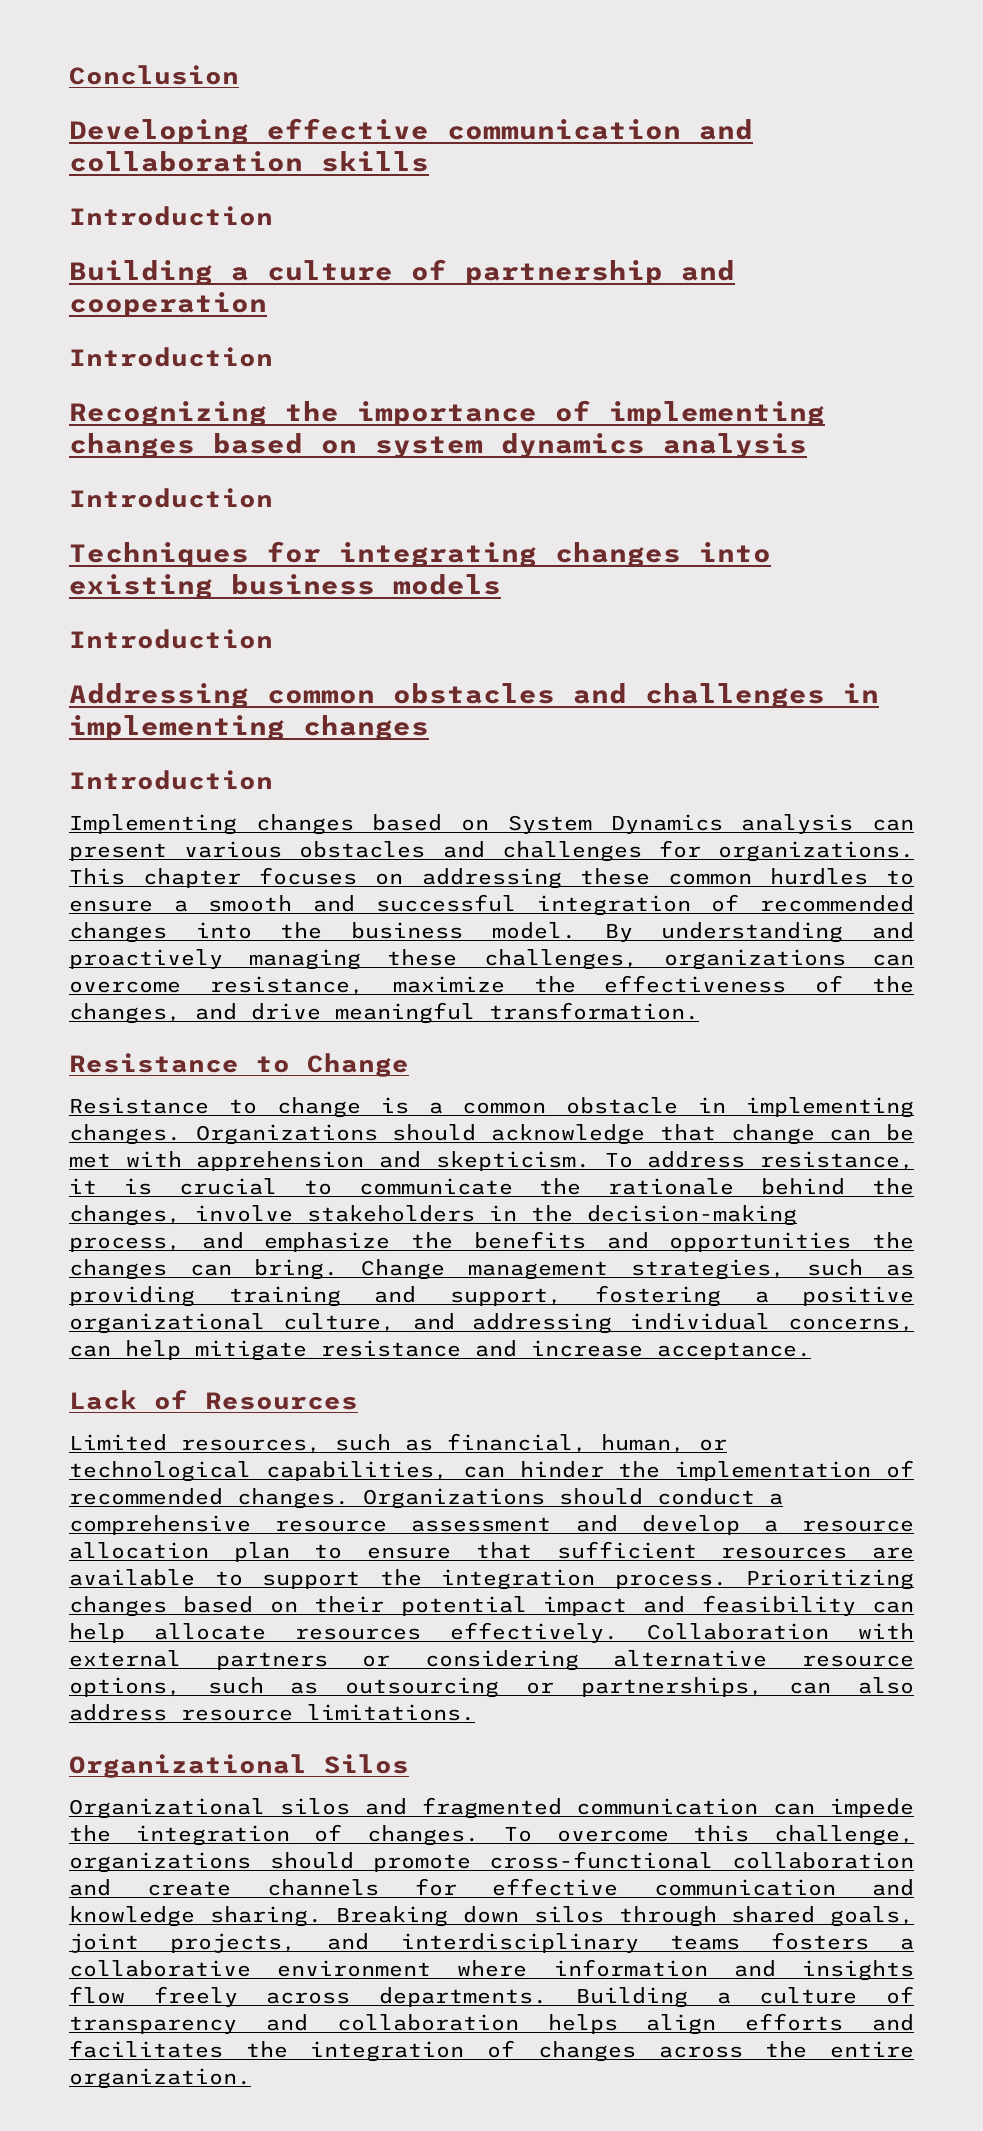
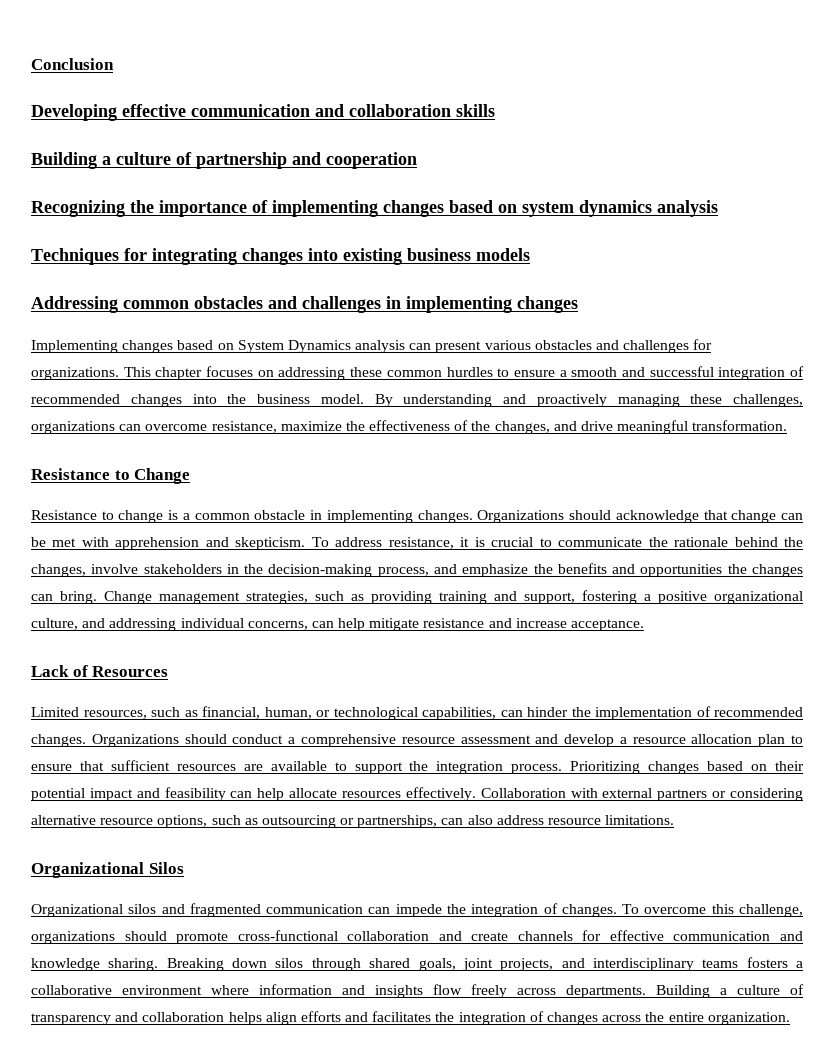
[69,206,273,226] // Introduction -> (495, 110) none
[69,347,273,367] // Introduction -> (417, 160) none
[69,488,273,508] // Introduction -> (718, 208) none
[69,629,273,649] // Introduction -> (530, 254) none
[69,770,273,790] // Introduction -> (578, 304) none

